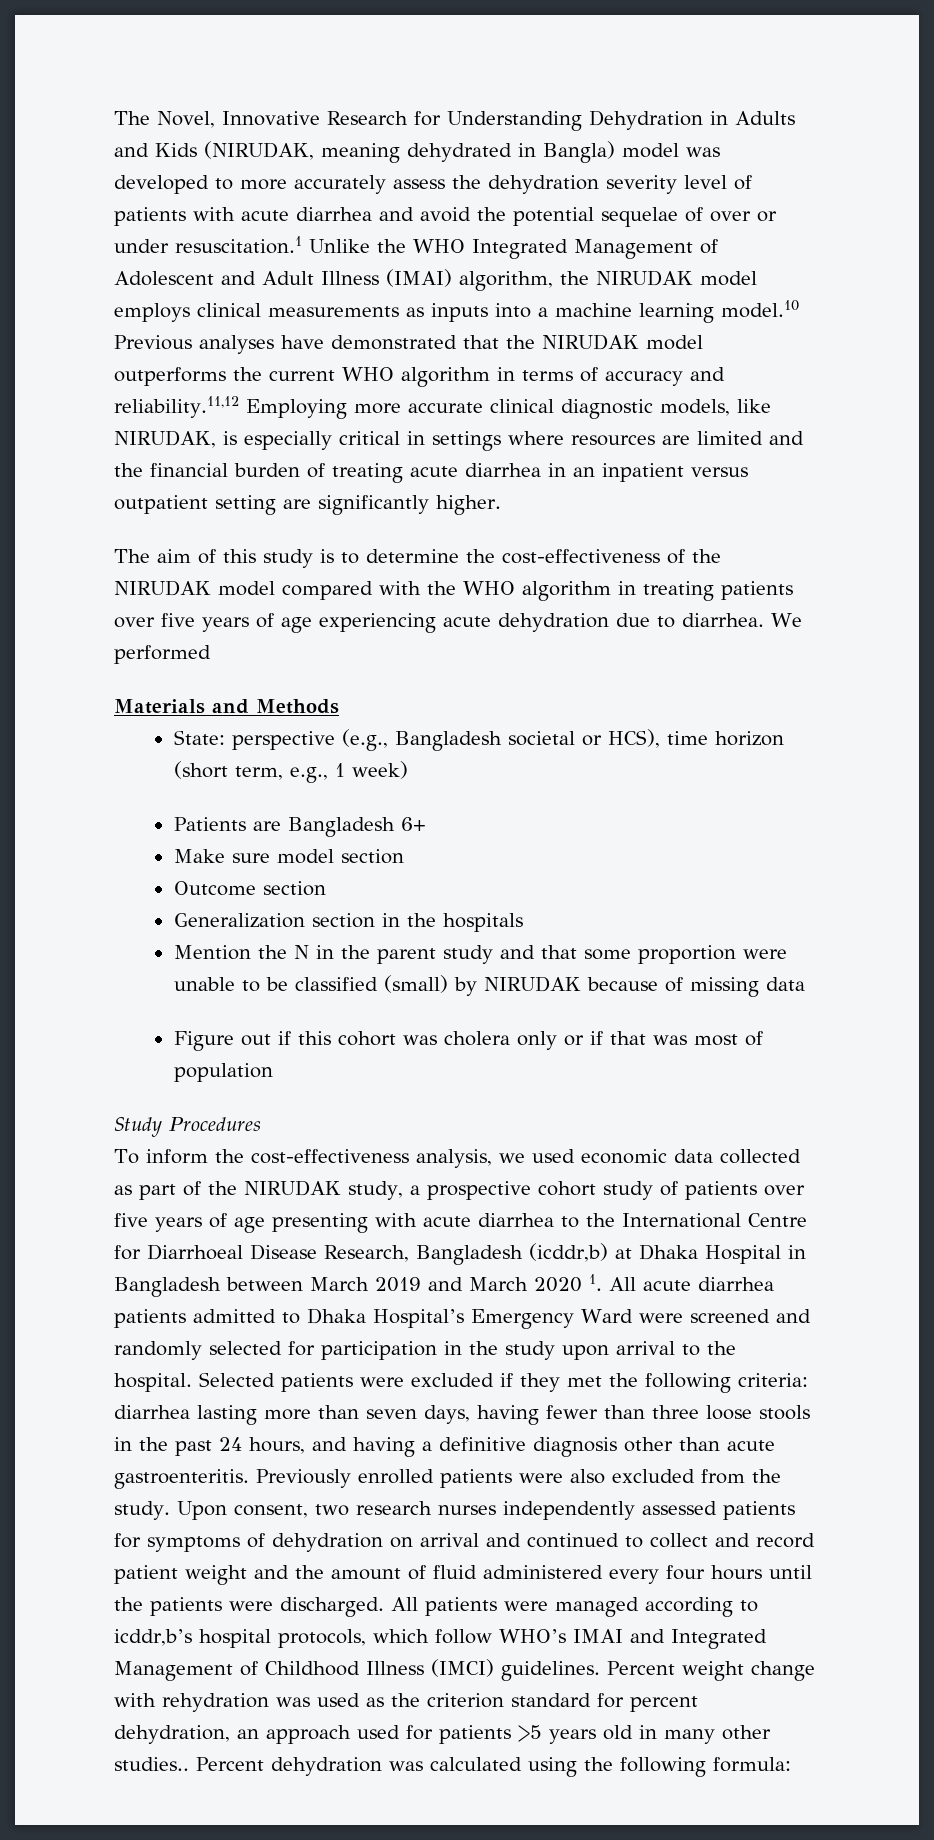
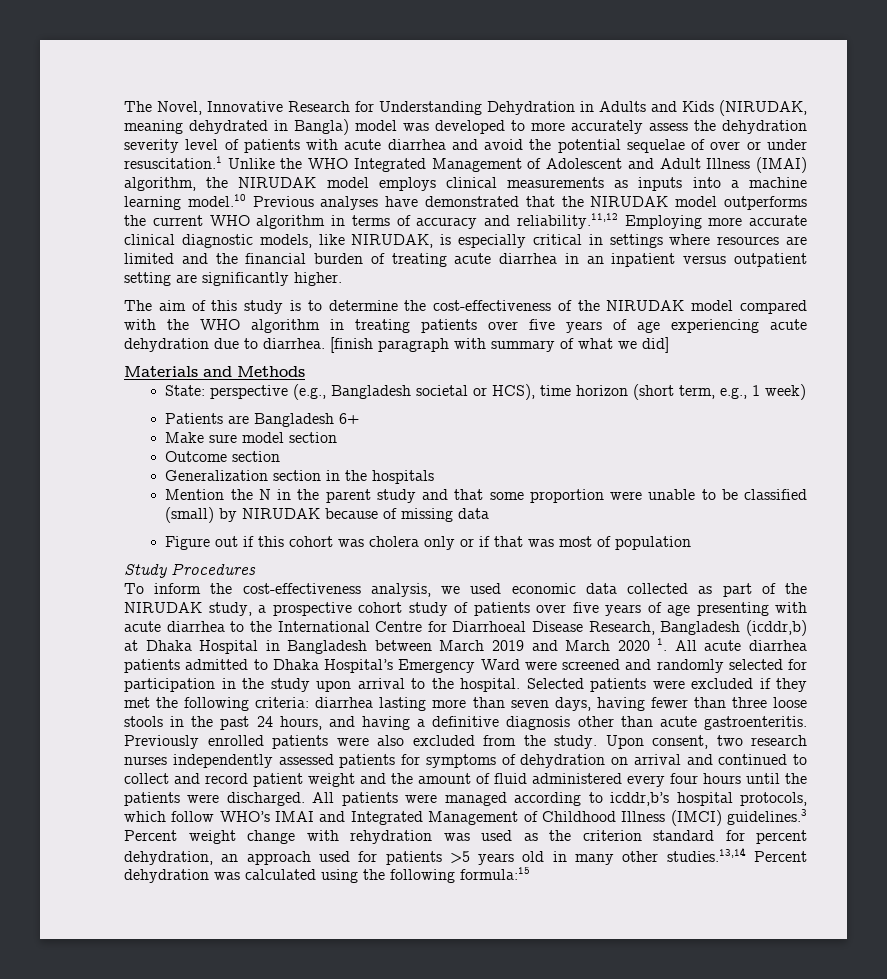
[771,613,802,627] [114,645,211,664] We performed -> [330,337,669,353] [finish paragraph with summary of what we did]
[501,1661,600,1681] guidelines. -> [727,809,808,825] guidelines.3
[114,1757,189,1771] studies.. -> [666,847,746,862] studies.13,14
[712,1757,791,1772] formula: -> [460,867,530,880] formula:15

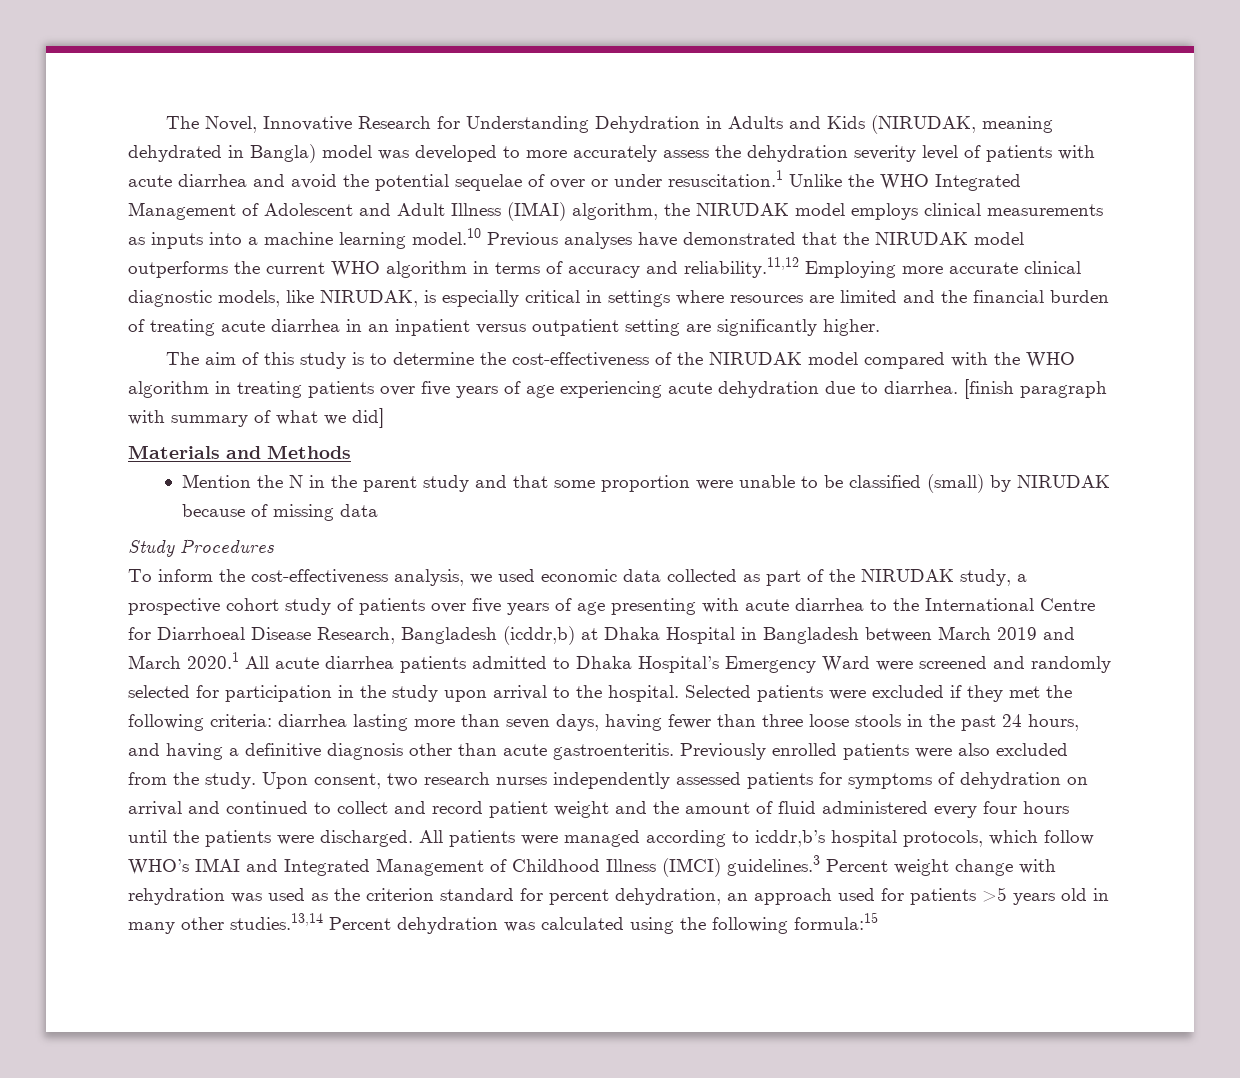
[165,384,807,400] [165,413,360,427] [165,432,338,443] [165,451,281,462] [165,470,435,484] // State: perspective (e.g., Bangladesh societal or HCS), time horizon (short term, e.g., 1 week) // Patients are Bangladesh 6+ // Make sure model section // Outcome section // Generalization section in the hospitals -> (351, 452) none
[165,536,692,550] // Figure out if this cohort was cholera only or if that was most of population -> (378, 510) none
[617,638,668,651] 2020 1. -> [187,652,239,669] 2020.1

